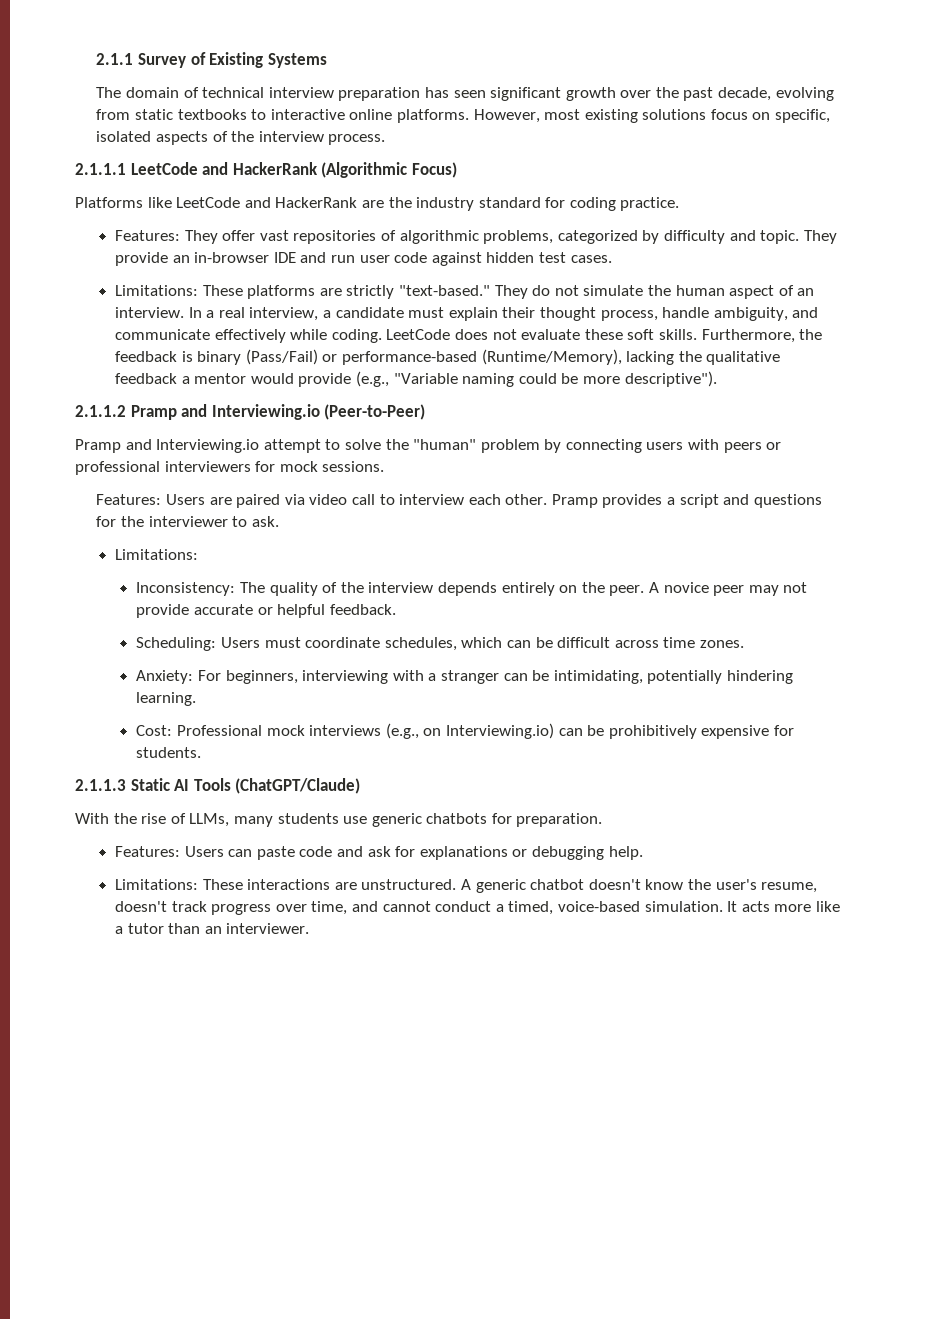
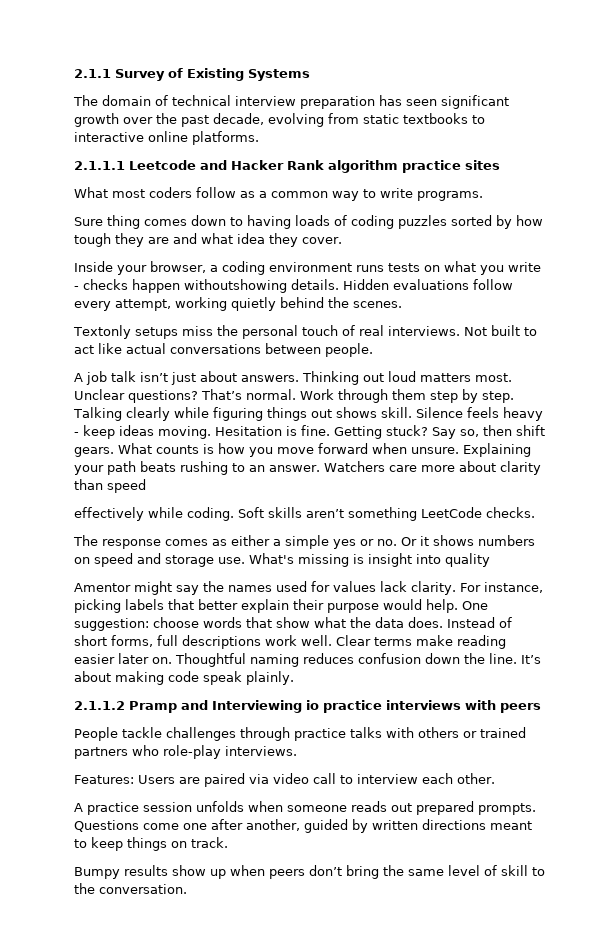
[473,109,831,123] [96,131,386,145] [75,162,457,178] [75,197,680,211] [115,230,837,244] [115,252,612,266] [115,285,815,299] [115,307,819,321] [115,329,823,343] [115,349,781,365] [115,371,717,387] [75,404,426,420] [75,439,782,453] [75,461,385,475] However, most existing solutions focus on specific, isolated aspects of the interview process. // 2.1.1.1 LeetCode and HackerRank (Algorithmic Focus) // Platforms like LeetCode and HackerRank are the industry standard for coding practice. // Features: They offer vast repositories of algorithmic problems, categorized by difficulty and topic. They provide an in-browser IDE and run user code against hidden test cases. // Limitations: These platforms are strictly "text-based." They do not simulate the human aspect of an interview. In a real interview, a candidate must explain their thought process, handle ambiguity, and communicate effectively while coding. LeetCode does not evaluate these soft skills. Furthermore, the feedback is binary (Pass/Fail) or performance-based (Runtime/Memory), lacking the qualitative feedback a mentor would provide (e.g., "Variable naming could be more descriptive"). // 2.1.1.2 Pramp and Interviewing.io (Peer-to-Peer) // Pramp and Interviewing.io attempt to solve the "human" problem by connecting users with peers or professional interviewers for mock sessions. -> [74,160,501,173] [74,187,484,201] [74,215,544,229] [74,233,343,247] [74,261,542,275] [74,279,514,293] [74,297,403,311] [73,325,538,339] [74,343,374,357] [74,371,513,385] [74,389,515,403] [73,407,544,421] [74,425,546,439] [74,443,532,457] [74,461,542,475] [74,479,147,493] [74,507,536,521] [73,535,536,549] [74,553,491,567] [74,581,544,595] [74,599,489,613] [74,617,513,631] [74,635,507,649] [74,653,542,667] [74,671,295,685] [74,700,542,713] [74,727,527,741] [74,745,298,759] // 2.1.1.1 Leetcode and Hacker Rank algorithm practice sites // What most coders follow as a common way to write programs. // Sure thing comes down to having loads of coding puzzles sorted by how tough they are and what idea they cover. // Inside your browser, a coding environment runs tests on what you write - checks happen withoutshowing details. Hidden evaluations follow every attempt, working quietly behind the scenes. // Textonly setups miss the personal touch of real interviews. Not built to act like actual conversations between people. // A job talk isn’t just about answers. Thinking out loud matters most. Unclear questions? That’s normal. Work through them step by step. Talking clearly while figuring things out shows skill. Silence feels heavy - keep ideas moving. Hesitation is fine. Getting stuck? Say so, then shift gears. What counts is how you move forward when unsure. Explaining your path beats rushing to an answer. Watchers care more about clarity than speed // effectively while coding. Soft skills aren’t something LeetCode checks. // The response comes as either a simple yes or no. Or it shows numbers on speed and storage use. What's missing is insight into quality // Amentor might say the names used for values lack clarity. For instance, picking labels that better explain their purpose would help. One suggestion: choose words that show what the data does. Instead of short forms, full descriptions work well. Clear terms make reading easier later on. Thoughtful naming reduces confusion down the line. It’s about making code speak plainly. // 2.1.1.2 Pramp and Interviewing io practice interviews with peers // People tackle challenges through practice talks with others or trained partners who role-play interviews.
[551,494,822,508] [96,516,279,527] [115,549,199,560] [136,582,808,596] [136,604,396,618] [136,637,744,651] [136,670,793,684] [136,692,197,706] [136,723,794,739] [136,747,202,758] [75,778,361,794] [75,813,603,827] [115,846,643,860] [115,879,818,893] [115,901,840,915] [115,923,310,934] Pramp provides a script and questions for the interviewer to ask. // Limitations: // Inconsistency: The quality of the interview depends entirely on the peer. A novice peer may not provide accurate or helpful feedback. // Scheduling: Users must coordinate schedules, which can be difficult across time zones. // Anxiety: For beginners, interviewing with a stranger can be intimidating, potentially hindering learning. // Cost: Professional mock interviews (e.g., on Interviewing.io) can be prohibitively expensive for students. // 2.1.1.3 Static AI Tools (ChatGPT/Claude) // With the rise of LLMs, many students use generic chatbots for preparation. // Features: Users can paste code and ask for explanations or debugging help. // Limitations: These interactions are unstructured. A generic chatbot doesn't know the user's resume, doesn't track progress over time, and cannot conduct a timed, voice-based simulation. It acts more like a tutor than an interviewer. -> [74,801,537,815] [74,819,533,833] [74,837,229,851] [74,865,546,879] [74,883,188,894] // A practice session unfolds when someone reads out prepared prompts. Questions come one after another, guided by written directions meant to keep things on track. // Bumpy results show up when peers don’t bring the same level of skill to the conversation.

